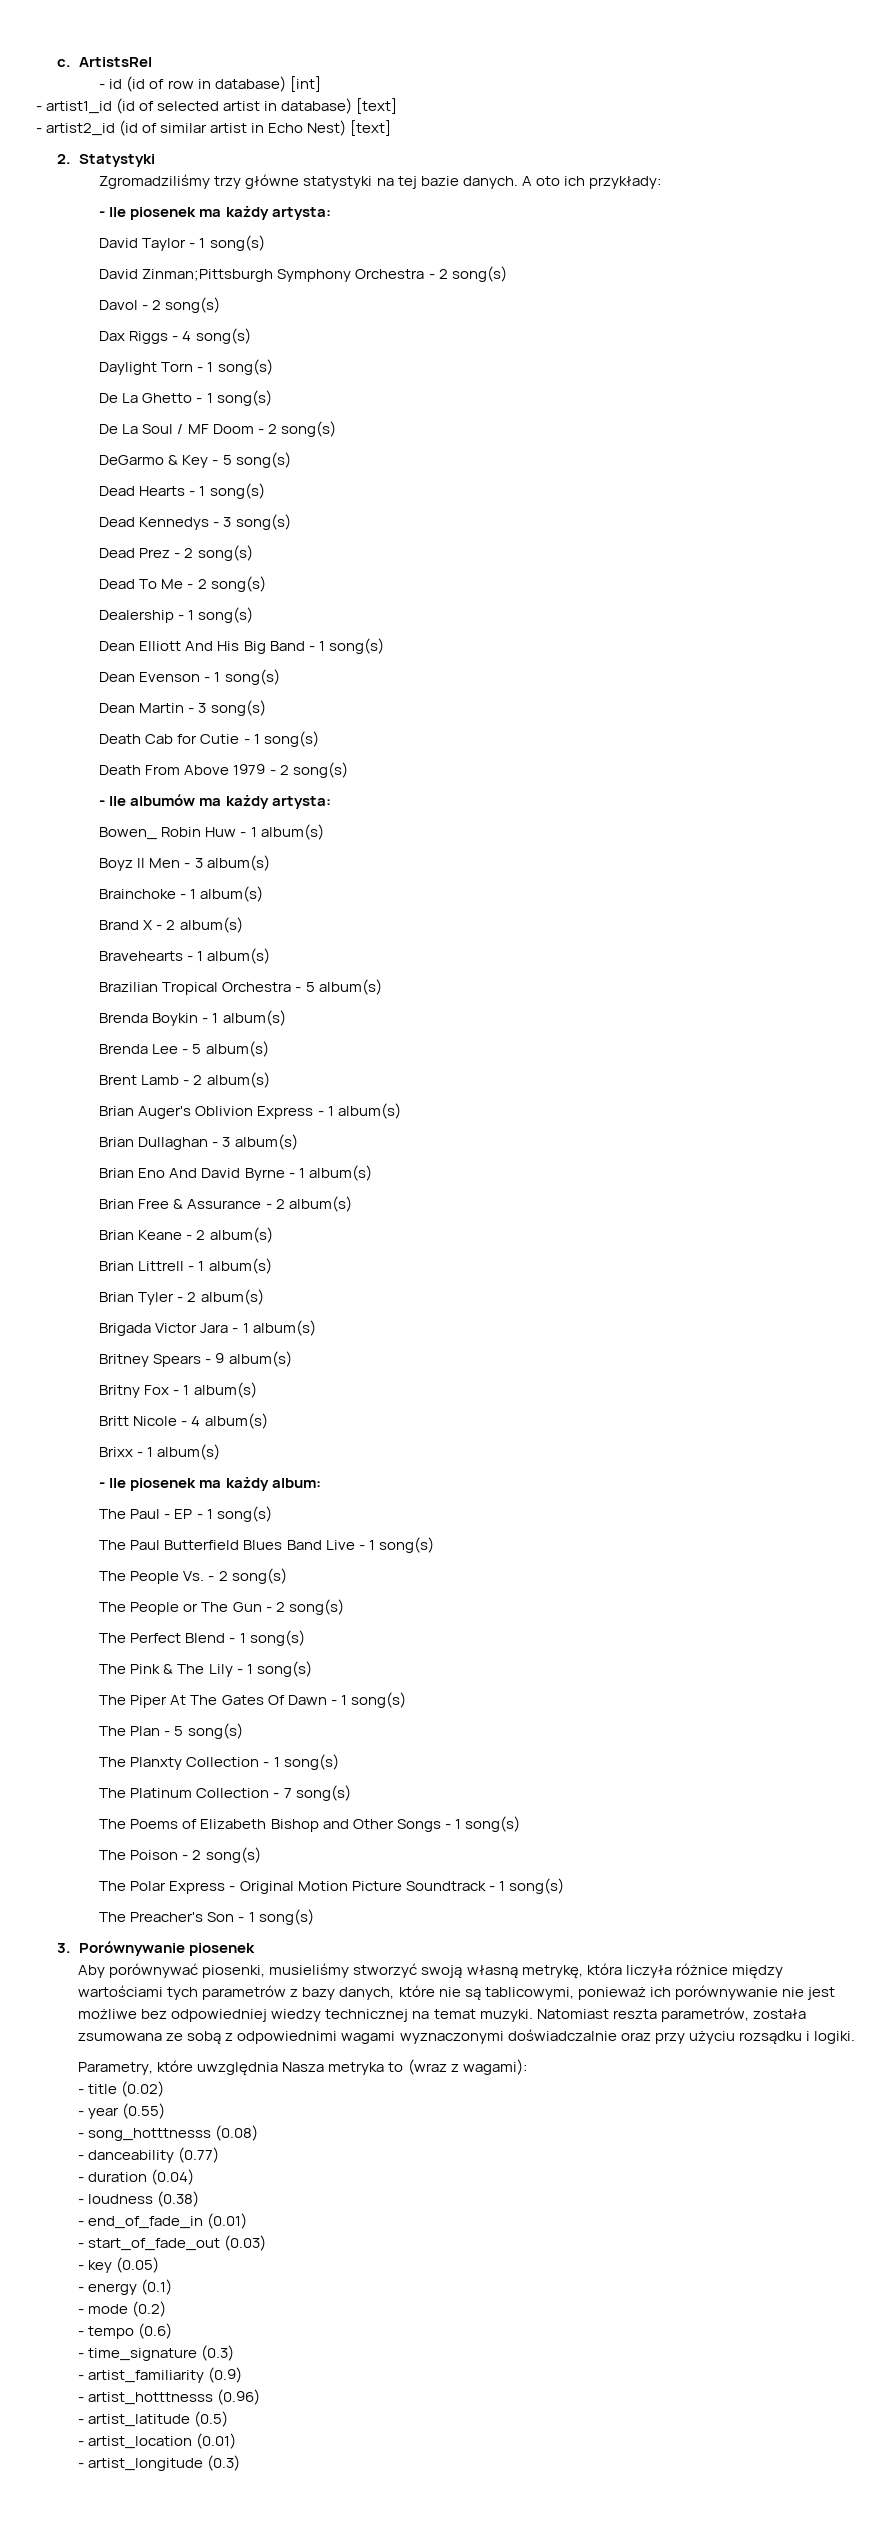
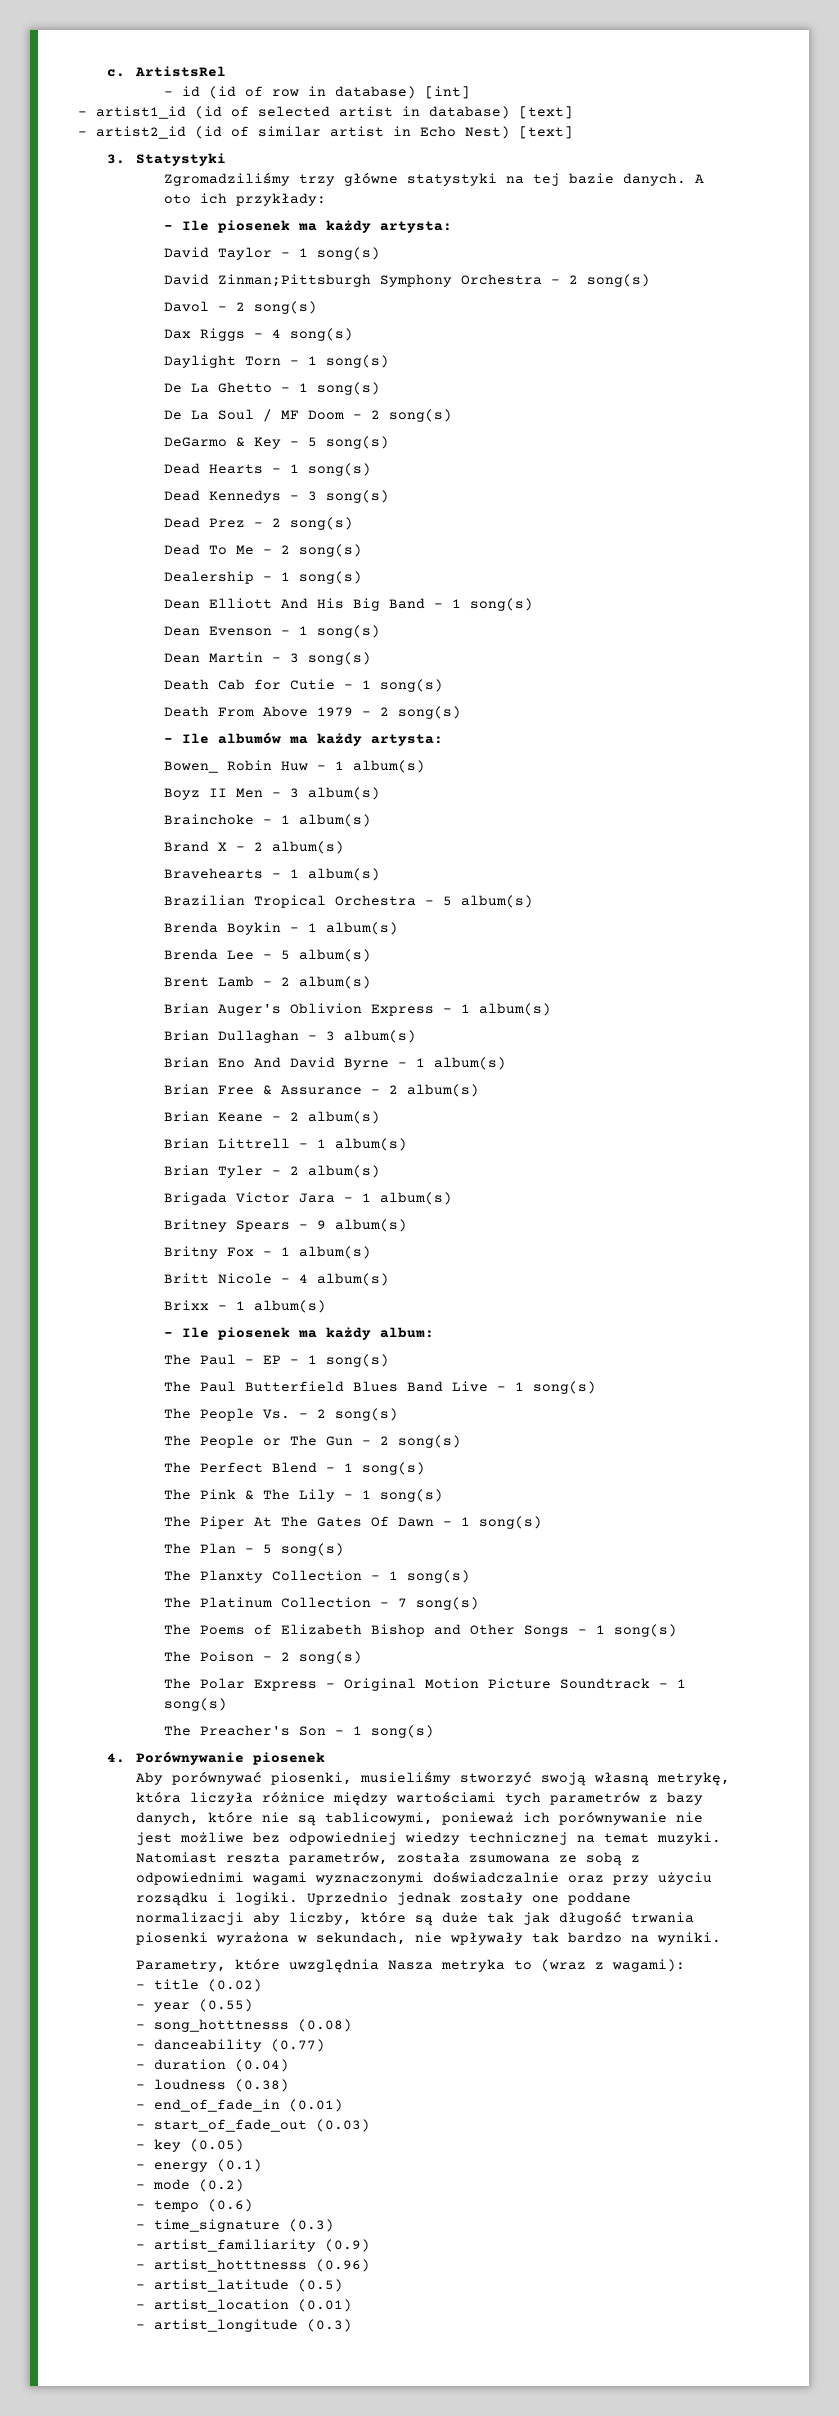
[57,154,72,164] 2. -> [106,154,125,164] 3.
[57,1943,72,1953] 3. -> [106,1753,125,1763] 4.
(855, 2037) none -> [306,1892,631,1905] [135,1911,694,1926] [135,1932,721,1945] Uprzednio jednak zostały one poddane normalizacji aby liczby, które są duże tak jak długość trwania piosenki wyrażona w sekundach, nie wpływały tak bardzo na wyniki.

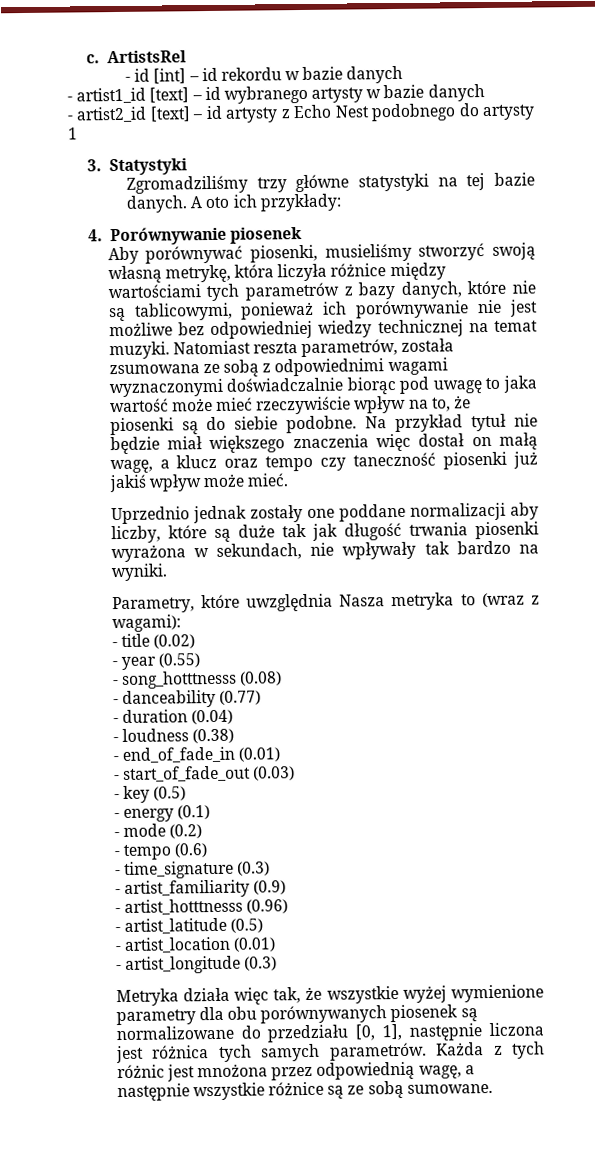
[209,86,471,99] [78,106,573,119] [78,126,573,139] (id of row in database) [int] // - artist1_id (id of selected artist in database) [text] // - artist2_id (id of similar artist in Echo Nest) [text] -> [153,65,404,84] [67,84,485,104] [67,103,535,123] [68,127,78,140] [int] – id rekordu w bazie danych // - artist1_id [text] – id wybranego artysty w bazie danych // - artist2_id [text] – id artysty z Echo Nest podobnego do artysty 1
[164,220,453,233] [164,247,381,260] [164,274,651,287] [164,301,318,314] [164,328,354,341] [164,355,390,368] [164,382,381,395] [164,409,453,422] [164,436,390,449] [164,463,372,476] [164,490,390,503] [164,517,354,530] [164,544,363,557] [164,571,363,584] [164,598,534,611] [164,625,381,638] [164,652,372,665] [164,679,444,692] [164,706,462,719] [164,732,444,746] [164,760,426,773] [164,787,381,800] [164,814,372,827] [164,841,345,854] [164,868,381,881] [164,895,534,908] [164,922,399,935] [164,949,372,962] [164,976,372,989] [164,1003,552,1016] [164,1030,417,1043] [164,1057,507,1070] [164,1084,480,1097] [164,1111,381,1124] [164,1138,408,1151] [164,1165,381,1178] [164,1192,453,1205] [164,1219,408,1232] [164,1246,372,1259] [164,1273,390,1286] [164,1300,327,1313] [164,1327,435,1340] [164,1354,390,1367] [164,1381,597,1394] [164,1408,399,1421] [164,1435,462,1448] [164,1462,426,1475] [164,1489,444,1502] [164,1516,543,1529] [164,1543,345,1556] [164,1570,471,1583] [164,1597,480,1610] [164,1624,678,1637] [164,1651,363,1664] [164,1678,687,1691] [164,1698,228,1711] [164,1725,435,1738] // - Ile piosenek ma każdy artysta: // David Taylor - 1 song(s) // David Zinman;Pittsburgh Symphony Orchestra - 2 song(s) // Davol - 2 song(s) // Dax Riggs - 4 song(s) // Daylight Torn - 1 song(s) // De La Ghetto - 1 song(s) // De La Soul / MF Doom - 2 song(s) // DeGarmo & Key - 5 song(s) // Dead Hearts - 1 song(s) // Dead Kennedys - 3 song(s) // Dead Prez - 2 song(s) // Dead To Me - 2 song(s) // Dealership - 1 song(s) // Dean Elliott And His Big Band - 1 song(s) // Dean Evenson - 1 song(s) // Dean Martin - 3 song(s) // Death Cab for Cutie - 1 song(s) // Death From Above 1979 - 2 song(s) // - Ile albumów ma każdy artysta: // Bowen_ Robin Huw - 1 album(s) // Boyz II Men - 3 album(s) // Brainchoke - 1 album(s) // Brand X - 2 album(s) // Bravehearts - 1 album(s) // Brazilian Tropical Orchestra - 5 album(s) // Brenda Boykin - 1 album(s) // Brenda Lee - 5 album(s) // Brent Lamb - 2 album(s) // Brian Auger's Oblivion Express - 1 album(s) // Brian Dullaghan - 3 album(s) // Brian Eno And David Byrne - 1 album(s) // Brian Free & Assurance - 2 album(s) // Brian Keane - 2 album(s) // Brian Littrell - 1 album(s) // Brian Tyler - 2 album(s) // Brigada Victor Jara - 1 album(s) // Britney Spears - 9 album(s) // Britny Fox - 1 album(s) // Britt Nicole - 4 album(s) // Brixx - 1 album(s) // - Ile piosenek ma każdy album: // The Paul - EP - 1 song(s) // The Paul Butterfield Blues Band Live - 1 song(s) // The People Vs. - 2 song(s) // The People or The Gun - 2 song(s) // The Perfect Blend - 1 song(s) // The Pink & The Lily - 1 song(s) // The Piper At The Gates Of Dawn - 1 song(s) // The Plan - 5 song(s) // The Planxty Collection - 1 song(s) // The Platinum Collection - 7 song(s) // The Poems of Elizabeth Bishop and Other Songs - 1 song(s) // The Poison - 2 song(s) // The Polar Express - Original Motion Picture Soundtrack - 1 song(s) // The Preacher's Son - 1 song(s) -> (342, 202) none
[567,1872,712,1885] [135,1892,298,1906] oraz przy użyciu rozsądku i logiki. -> [346,375,537,395] [109,395,471,415] [109,413,538,436] [109,432,539,455] [109,451,538,474] [108,473,289,493] biorąc pod uwagę to jaka wartość może mieć rzeczywiście wpływ na to, że piosenki są do siebie podobne. Na przykład tytuł nie będzie miał większego znaczenia więc dostał on małą wagę, a klucz oraz tempo czy taneczność piosenki już jakiś wpływ może mieć. //
[189,2139,244,2152] (0.05) -> [153,786,187,801] (0.5)
(352, 2325) none -> [115,984,544,1007] [115,1004,478,1026] [115,1022,545,1043] [115,1041,545,1064] [116,1061,475,1082] [116,1080,493,1102] // Metryka działa więc tak, że wszystkie wyżej wymienione parametry dla obu porównywanych piosenek są normalizowane do przedziału [0, 1], następnie liczona jest różnica tych samych parametrów. Każda z tych różnic jest mnożona przez odpowiednią wagę, a następnie wszystkie różnice są ze sobą sumowane.

